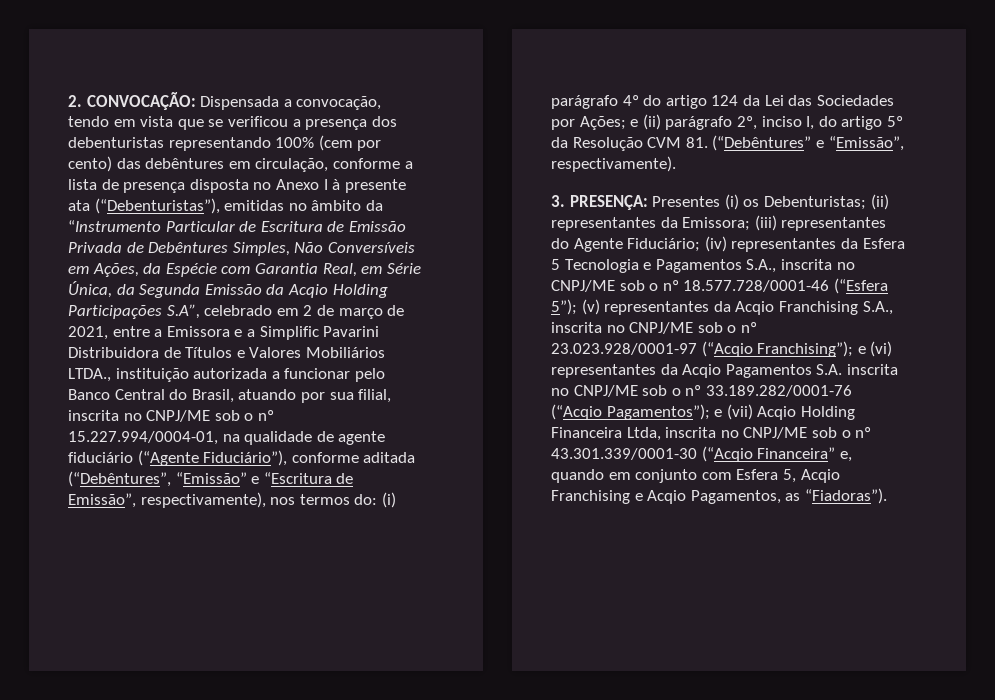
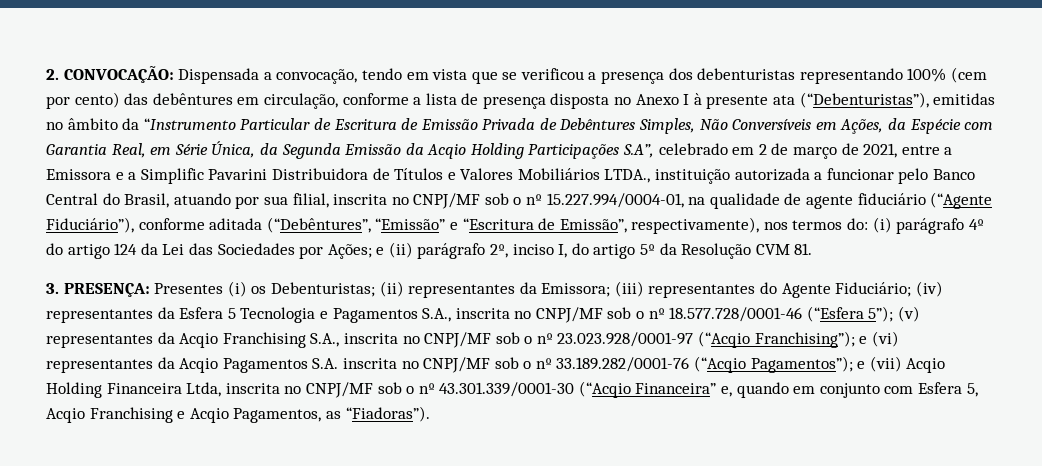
[146,410,211,422] CNPJ/ME -> [413,193,481,209] CNPJ/MF
[712,135,904,151] [551,156,676,172] (“Debêntures” e “Emissão”, respectivamente). -> (813, 249) none
[551,280,615,292] CNPJ/ME -> [535,307,603,323] CNPJ/MF
[629,322,694,334] CNPJ/ME -> [424,332,492,348] CNPJ/MF
[573,385,638,397] CNPJ/ME -> [423,357,491,373] CNPJ/MF
[743,427,808,439] CNPJ/ME -> [305,382,373,398] CNPJ/MF

